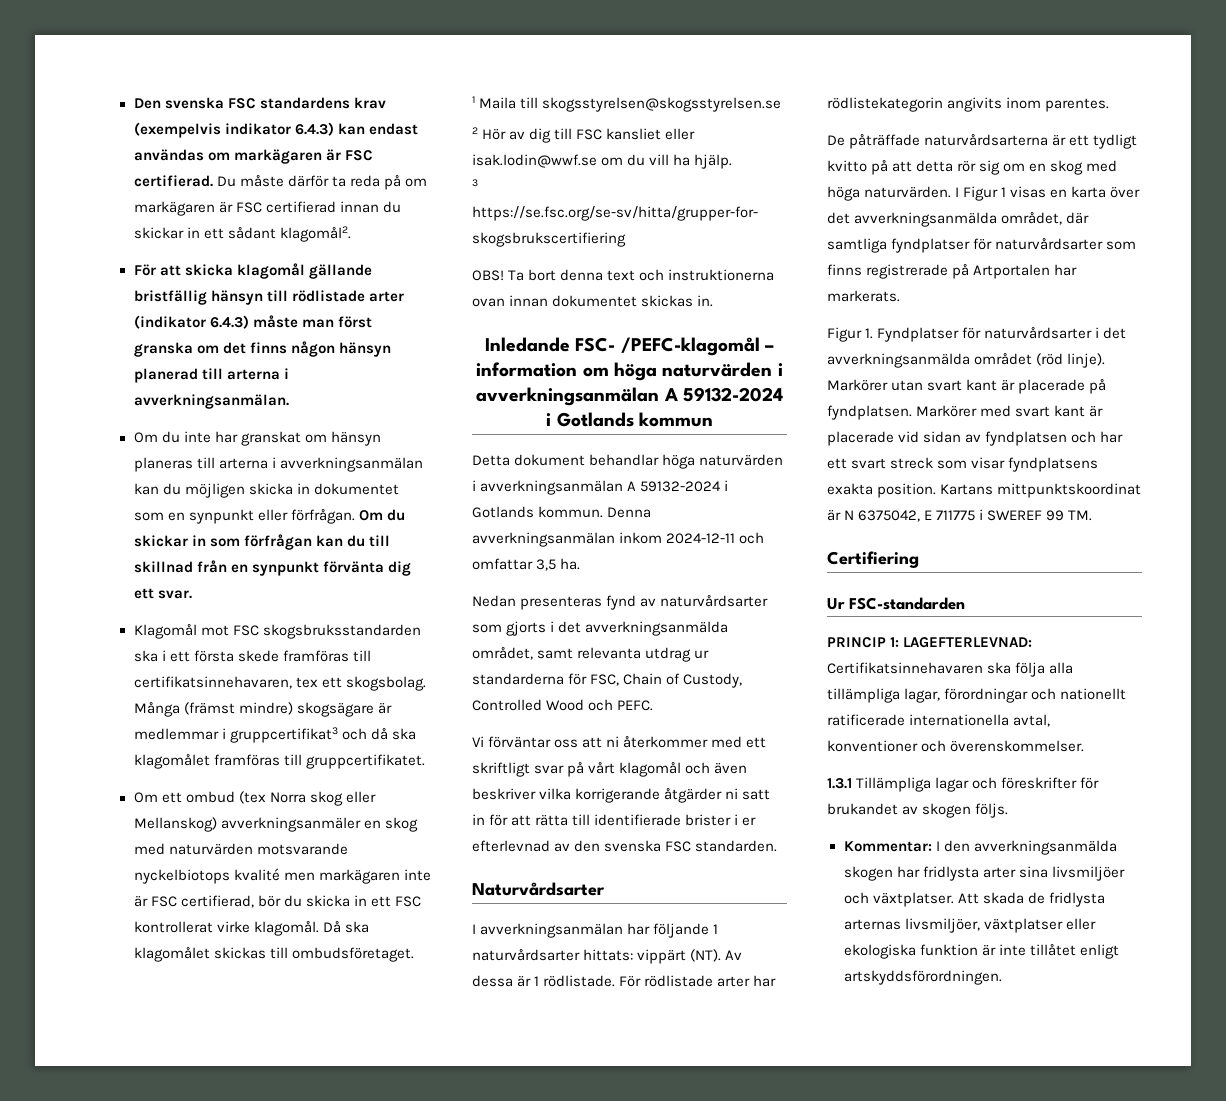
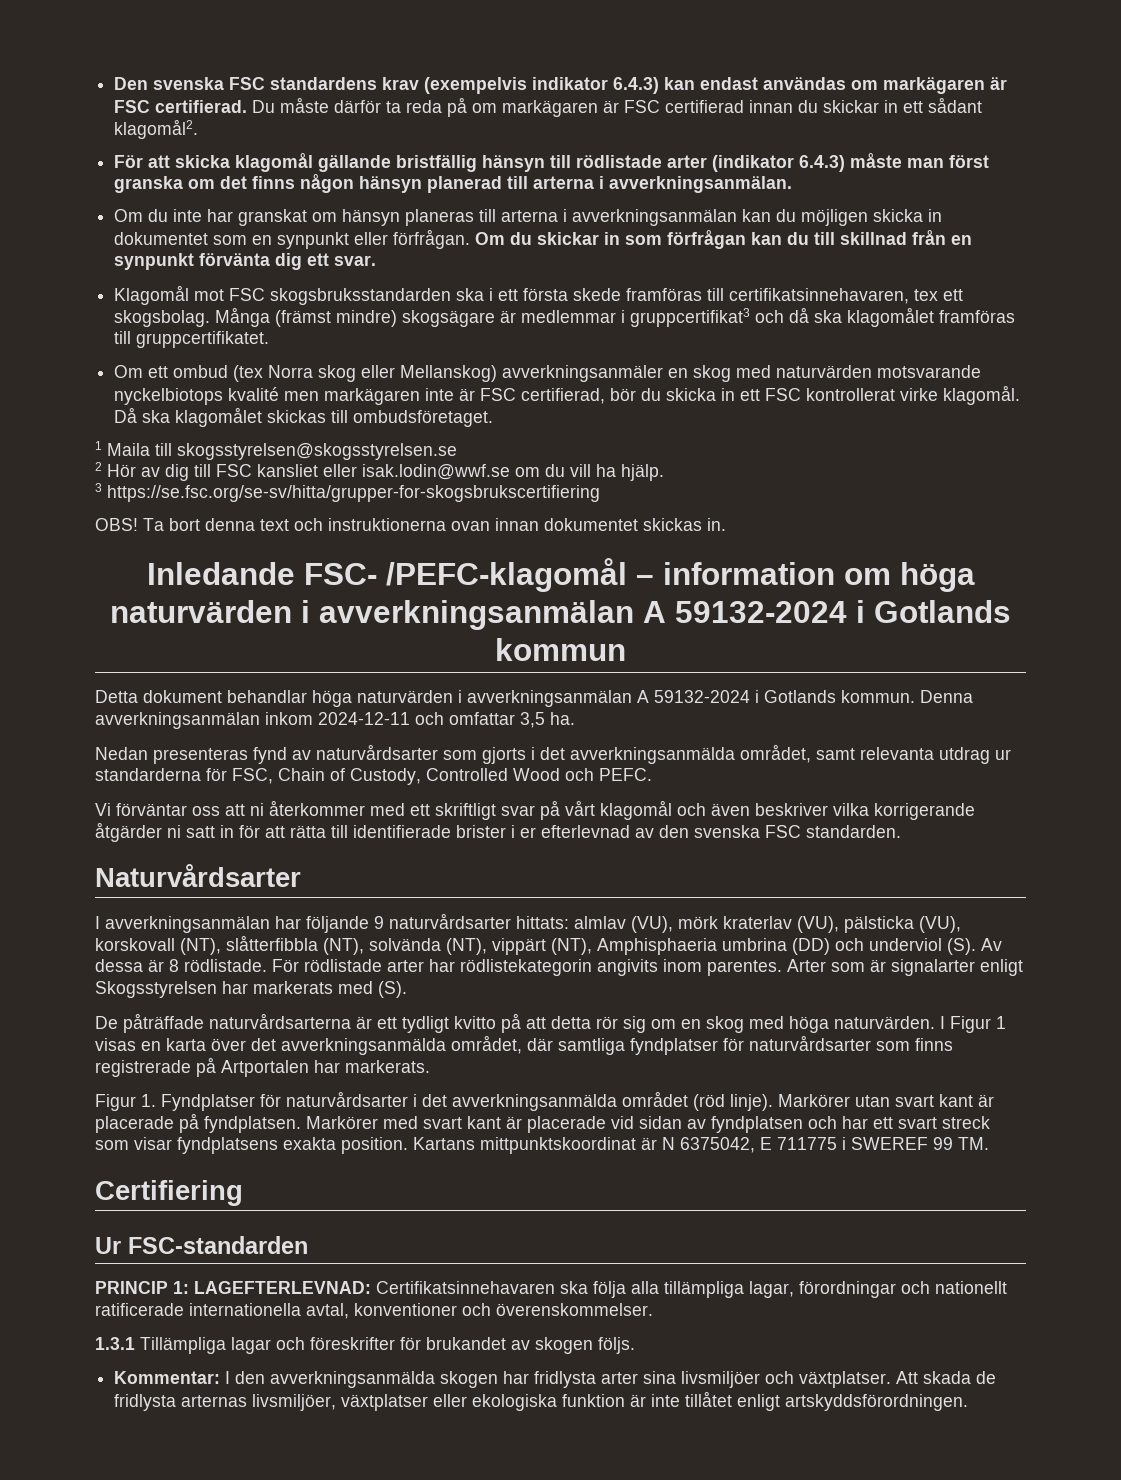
[713,924,719,934] 1 -> [374,916,384,929] 9
[637,949,722,964] vippärt (NT). -> [574,916,961,933] [95,935,976,955] almlav (VU), mörk kraterlav (VU), pälsticka (VU), korskovall (NT), slåtterfibbla (NT), solvända (NT), vippärt (NT), Amphisphaeria umbrina (DD) och underviol (S).
[534,976,540,986] 1 -> [169,959,179,972] 8
(1110, 105) none -> [787,959,1023,976] [95,981,407,998] Arter som är signalarter enligt Skogsstyrelsen har markerats med (S).

